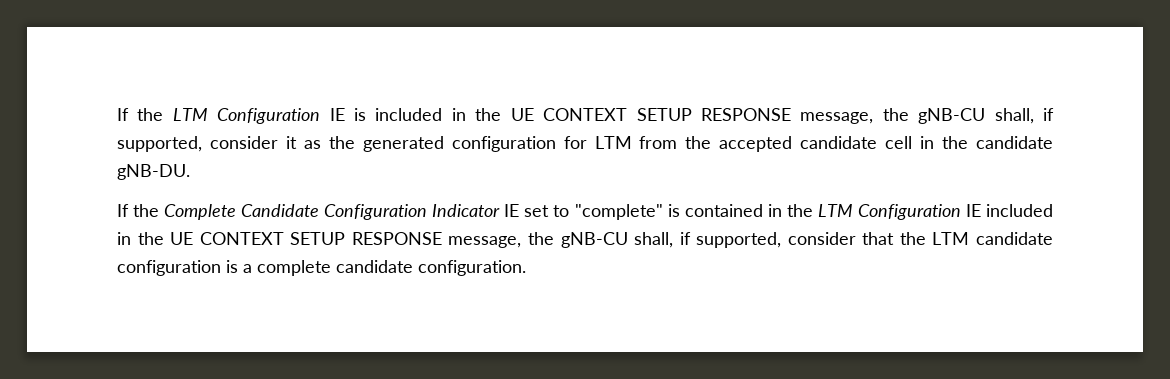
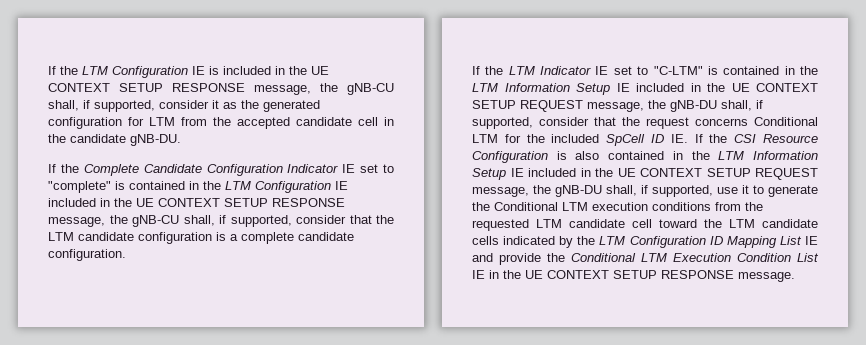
(526, 268) none -> [472,66,818,75] [472,83,818,95] [472,100,763,112] [472,117,818,129] [472,134,818,146] [472,151,818,163] [472,168,818,180] [472,185,818,197] [472,202,763,211] [472,219,818,231] [472,236,818,248] [472,253,819,265] [472,270,795,282] // If the LTM Indicator IE set to "C-LTM" is contained in the LTM Information Setup IE included in the UE CONTEXT SETUP REQUEST message, the gNB-DU shall, if supported, consider that the request concerns Conditional LTM for the included SpCell ID IE. If the CSI Resource Configuration is also contained in the LTM Information Setup IE included in the UE CONTEXT SETUP REQUEST message, the gNB-DU shall, if supported, use it to generate the Conditional LTM execution conditions from the requested LTM candidate cell toward the LTM candidate cells indicated by the LTM Configuration ID Mapping List IE and provide the Conditional LTM Execution Condition List IE in the UE CONTEXT SETUP RESPONSE message.

